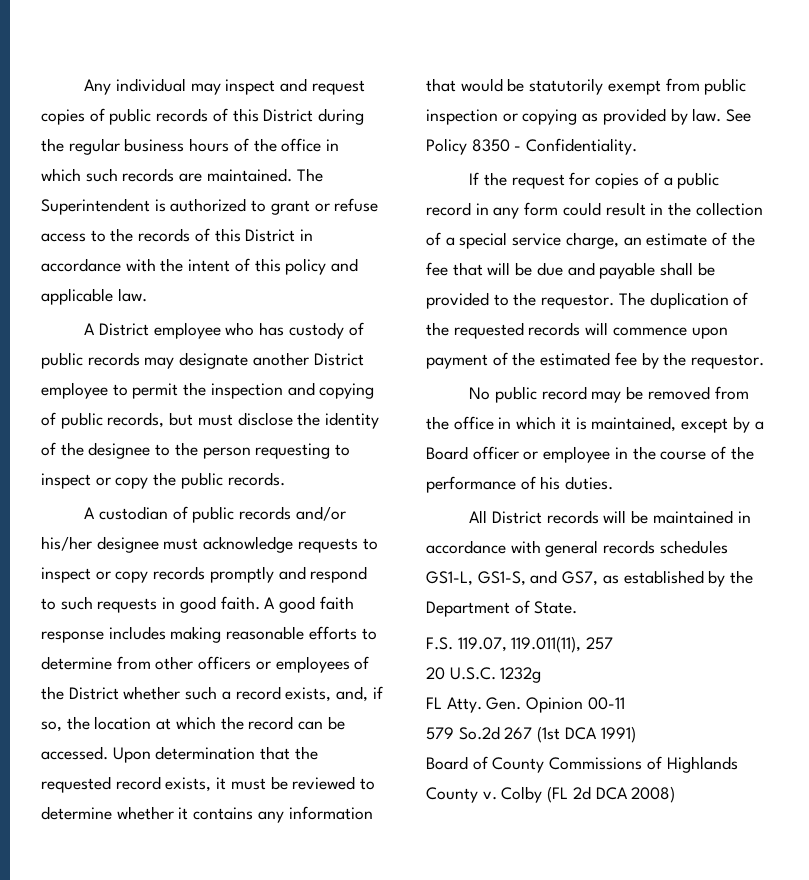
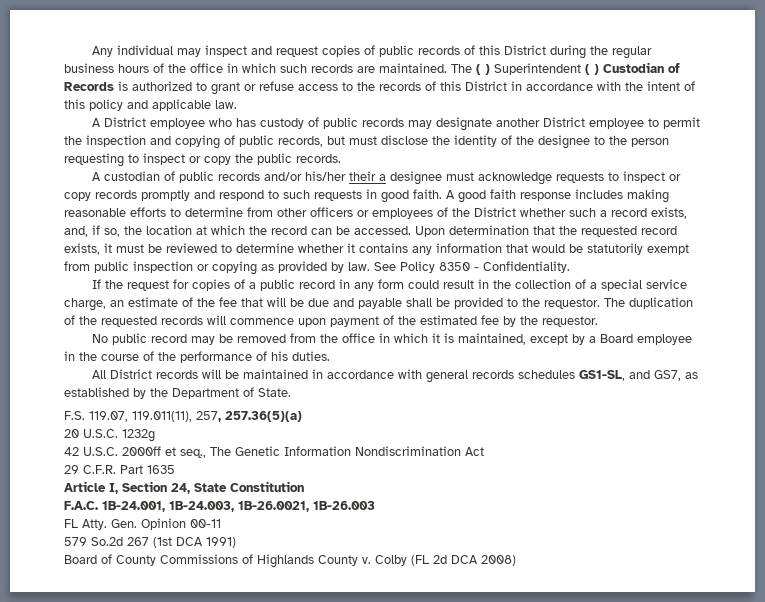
[41,198,150,215] Superintendent -> [476,62,680,75] [64,82,114,91] ( ) Superintendent ( ) Custodian of Records
(92, 543) none -> [349,171,387,181] their a
[472,446,539,460] officer or -> (634, 338) none
[426,571,526,586] GS1-L, GS1-S, -> [579,370,626,381] GS1-SL,
[586,637,614,650] 257 -> [196,411,302,422] 257, 257.36(5)(a)
(542, 675) none -> [64,446,484,458] [64,465,175,474] [64,481,304,494] [64,501,375,512] // 42 U.S.C. 2000ff et seq., The Genetic Information Nondiscrimination Act // 29 C.F.R. Part 1635 // Article I, Section 24, State Constitution // F.A.C. 1B-24.001, 1B-24.003, 1B-26.0021, 1B-26.003

